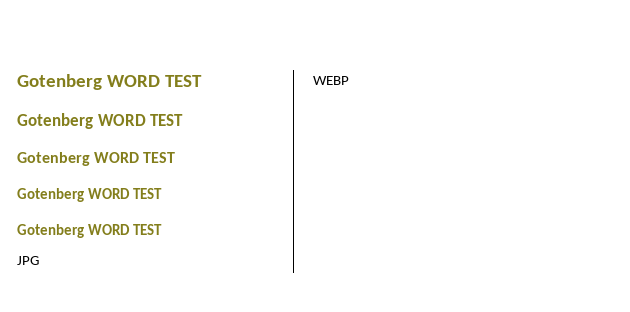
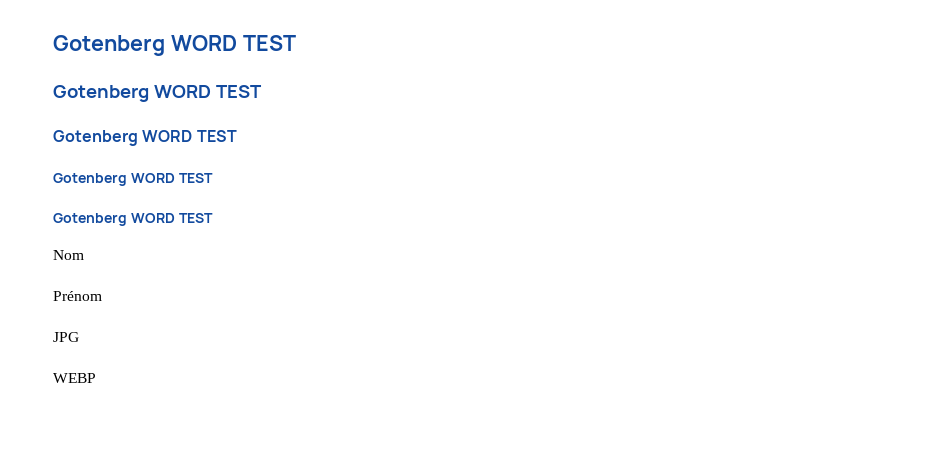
(162, 229) none -> [53,250,84,260] [53,291,102,301] // Nom // Prénom

